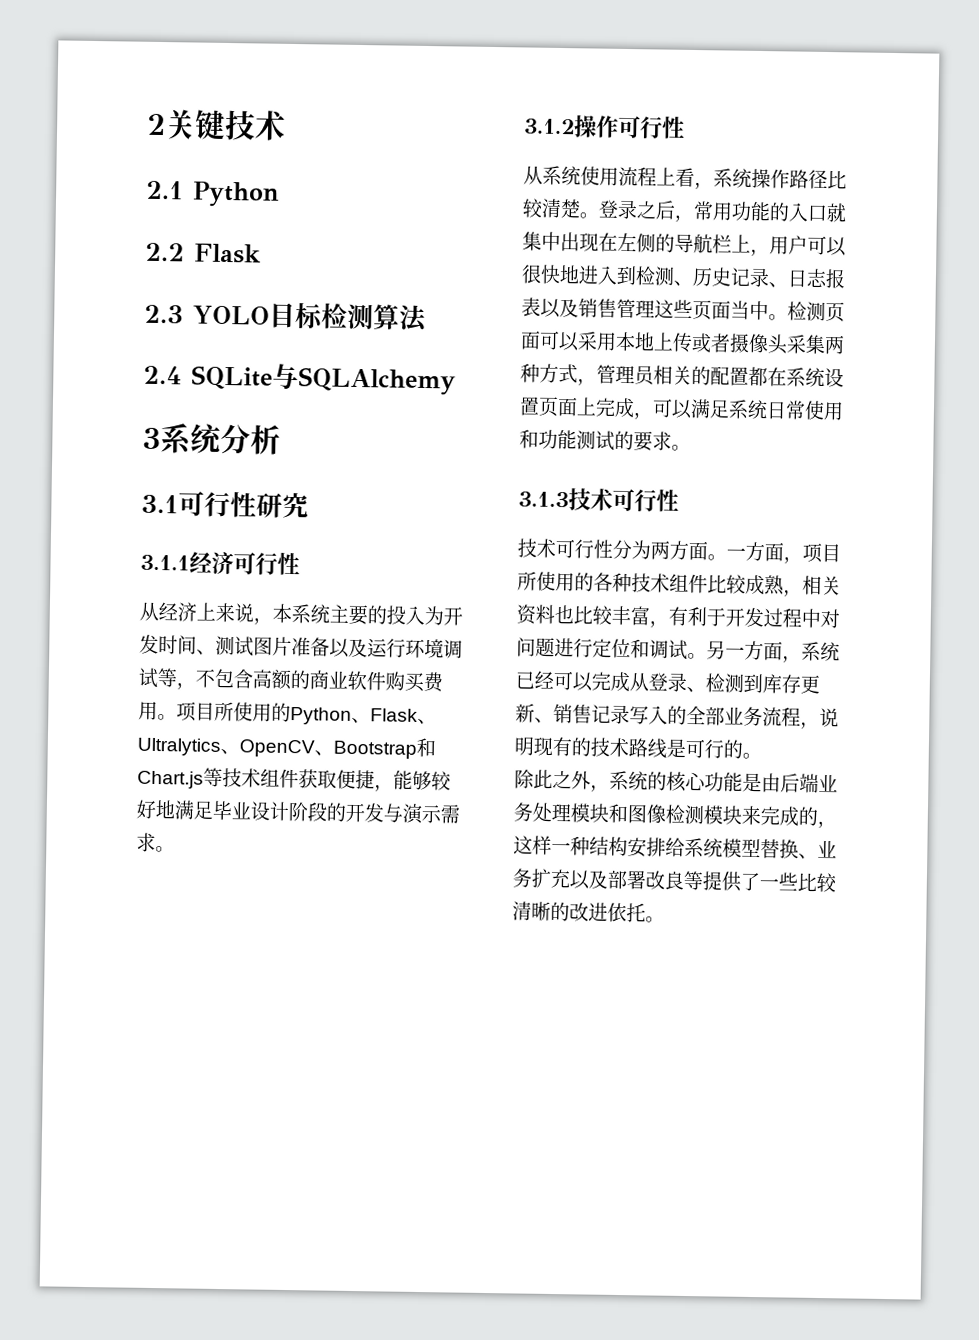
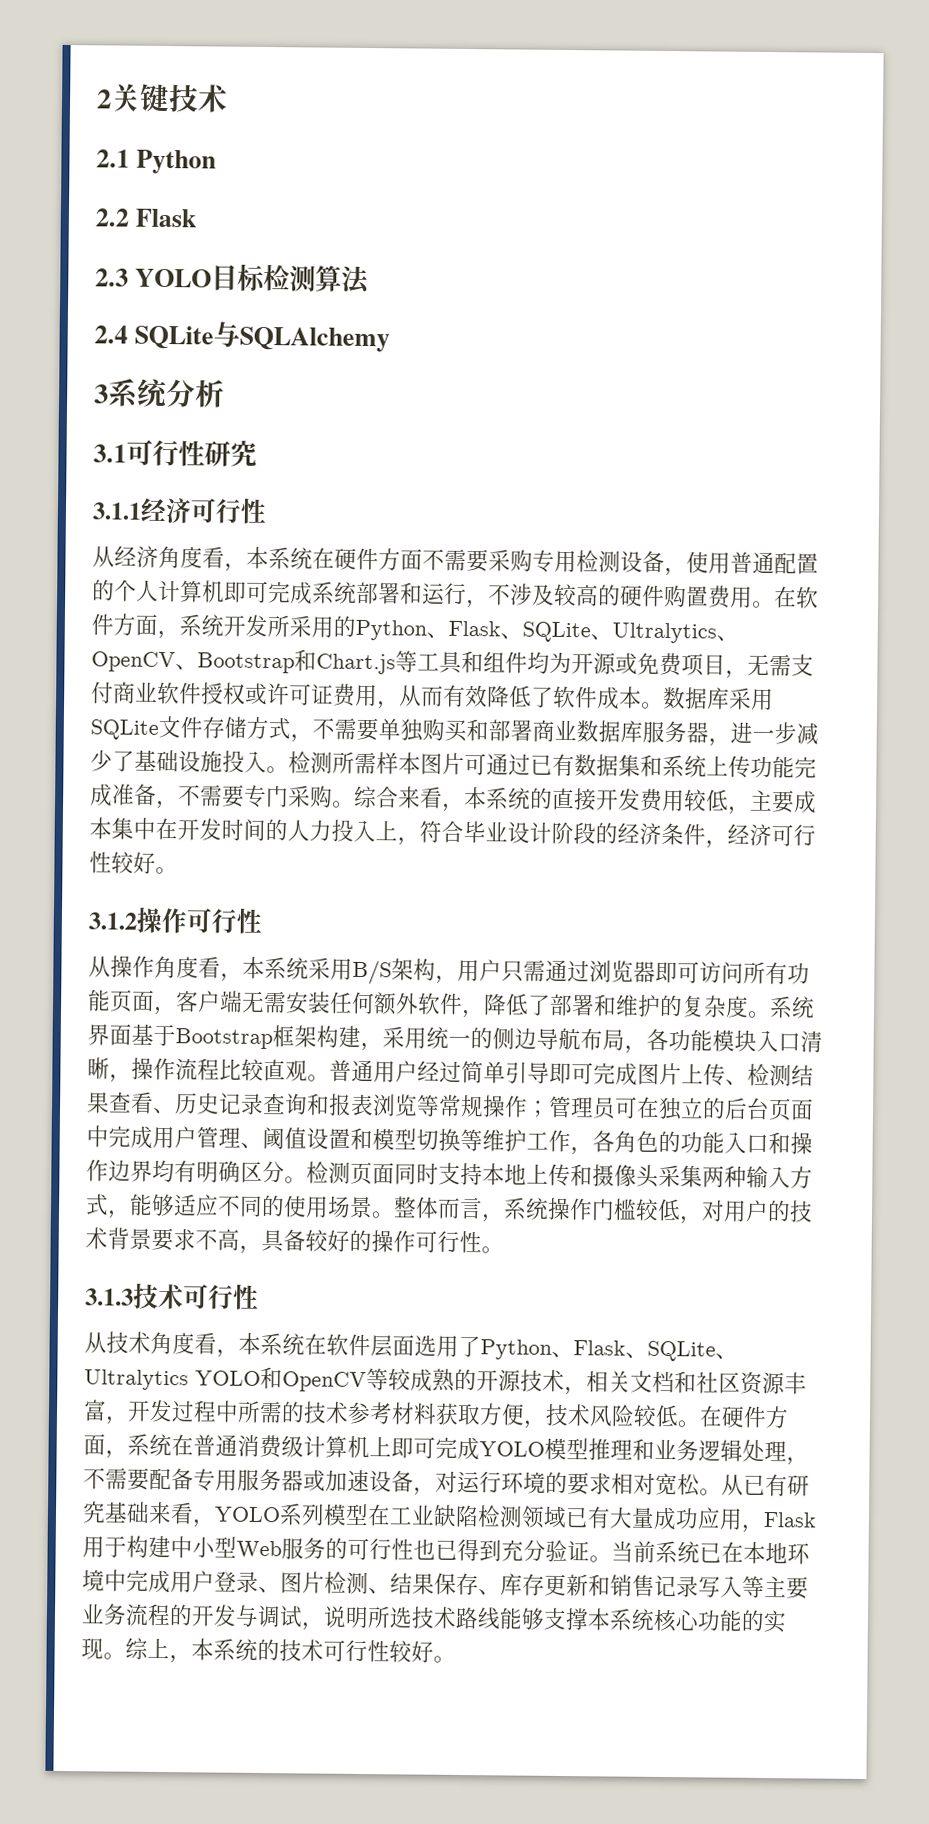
[196,602,463,626] [139,634,463,659] [138,667,444,693] [138,701,253,722] 上来说，本系统主要的投入为开发时间、测试图片准备以及运行环境调试等，不包含高额的商业软件购买费用。项目所使 -> [158,545,819,577] [92,579,819,609] [91,613,312,640] 角度看，本系统在硬件方面不需要采购专用检测设备，使用普通配置的个人计算机即可完成系统部署和运行，不涉及较高的硬件购置费用。在软件方面，系统开发所采
(437, 721) none -> [522,621,613,643] SQLite、
[222,768,452,792] [136,799,460,825] [136,832,156,853] 技术组件获取便捷，能够较好地满足毕业设计阶段的开发与演示需求 -> [417,650,814,679] [91,681,774,711] [90,715,819,747] [90,749,817,779] [90,783,817,815] [89,817,816,849] [89,851,156,874] 工具和组件均为开源或免费项目，无需支付商业软件授权或许可证费用，从而有效降低了软件成本。数据库采用SQLite文件存储方式，不需要单独购买和部署商业数据库服务器，进一步减少了基础设施投入。检测所需样本图片可通过已有数据集和系统上传功能完成准备，不需要专门采购。综合来看，本系统的直接开发费用较低，主要成本集中在开发时间的人力投入上，符合毕业设计阶段的经济条件，经济可行性较好
[542,165,847,190] [522,198,847,223] [522,231,847,257] [521,264,846,289] [521,297,769,321] 系统使用流程上看，系统操作路径比较清楚。登录之后，常用功能的入口就集中出现在左侧的导航栏上，用户可以很快地进入到检测、历史记录、日志报表以及销售管理这些页面当中 -> [110,955,810,985] [87,989,815,1019] [87,1023,823,1054] [87,1057,814,1087] [86,1091,814,1121] [86,1125,813,1156] [86,1159,285,1184] 操作角度看，本系统采用B/S架构，用户只需通过浏览器即可访问所有功能页面，客户端无需安装任何额外软件，降低了部署和维护的复杂度。系统界面基于Bootstrap框架构建，采用统一的侧边导航布局，各功能模块入口清晰，操作流程比较直观。普通用户经过简单引导即可完成图片上传、检测结果查看、历史记录查询和报表浏览等常规操作；管理员可在独立的后台页面中完成用户管理、阈值设置和模型切换等维护工作，各角色的功能入口和操作边界均有明确区分
[539,330,617,352] 可以采用 -> [394,1162,483,1186] 同时支持
[691,333,731,354] 或者 -> [570,1164,593,1187] 和
[539,363,844,388] [519,396,844,421] [519,429,691,452] [518,488,679,512] [517,538,841,564] [517,571,841,597] [516,604,840,629] [516,637,840,663] [515,670,763,694] 方式，管理员相关的配置都在系统设置页面上完成，可以满足系统日常使用和功能测试的要求。 // 3.1.3技术可行性 // 技术可行性分为两方面。一方面，项目所使用的各种技术组件比较成熟，相关资料也比较丰富，有利于开发过程中对问题进行定位和调试。另一方面，系统已经可以完成从登录、检测到 -> [746,1165,813,1189] [85,1193,813,1225] [85,1227,504,1254] [85,1283,259,1310] [84,1331,738,1362] [84,1366,807,1396] [83,1399,789,1429] [83,1433,809,1466] [83,1467,810,1497] [82,1501,817,1534] [82,1535,811,1565] [82,1569,501,1596] 输入方式，能够适应不同的使用场景。整体而言，系统操作门槛较低，对用户的技术背景要求不高，具备较好的操作可行性。 // 3.1.3技术可行性 // 从技术角度看，本系统在软件层面选用了Python、Flask、SQLite、Ultralytics YOLO和OpenCV等较成熟的开源技术，相关文档和社区资源丰富，开发过程中所需的技术参考材料获取方便，技术风险较低。在硬件方面，系统在普通消费级计算机上即可完成YOLO模型推理和业务逻辑处理，不需要配备专用服务器或加速设备，对运行环境的要求相对宽松。从已有研究基础来看，YOLO系列模型在工业缺陷检测领域已有大量成功应用，Flask用于构建中小型Web服务的可行性也已得到充分验证。当前系统已在本地环境中完成用户登录、图片检测、结果保存、
[534,717,554,723] 、 -> [588,1574,611,1597] 和
[667,705,725,726] 的全部 -> [742,1575,809,1600] 等主要
[800,707,839,729] [514,736,762,760] [514,769,838,793] [513,802,837,829] [513,835,837,859] [512,868,837,893] [512,901,646,923] ，说明现有的技术路线是可行的。 // 除此之外，系统的核心功能是由后端业务处理模块和图像检测模块来完成的，这样一种结构安排给系统模型替换、业务扩充以及部署改良等提供了一些比较清晰的改进依托 -> [169,1604,787,1634] [81,1637,434,1664] 的开发与调试，说明所选技术路线能够支撑本系统核心功能的实现。综上，本系统的技术可行性较好

